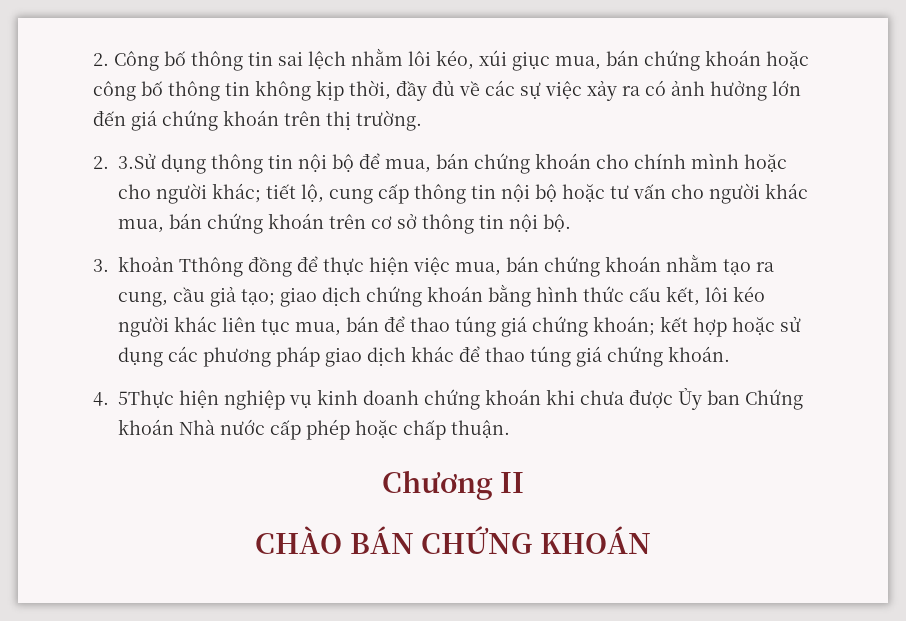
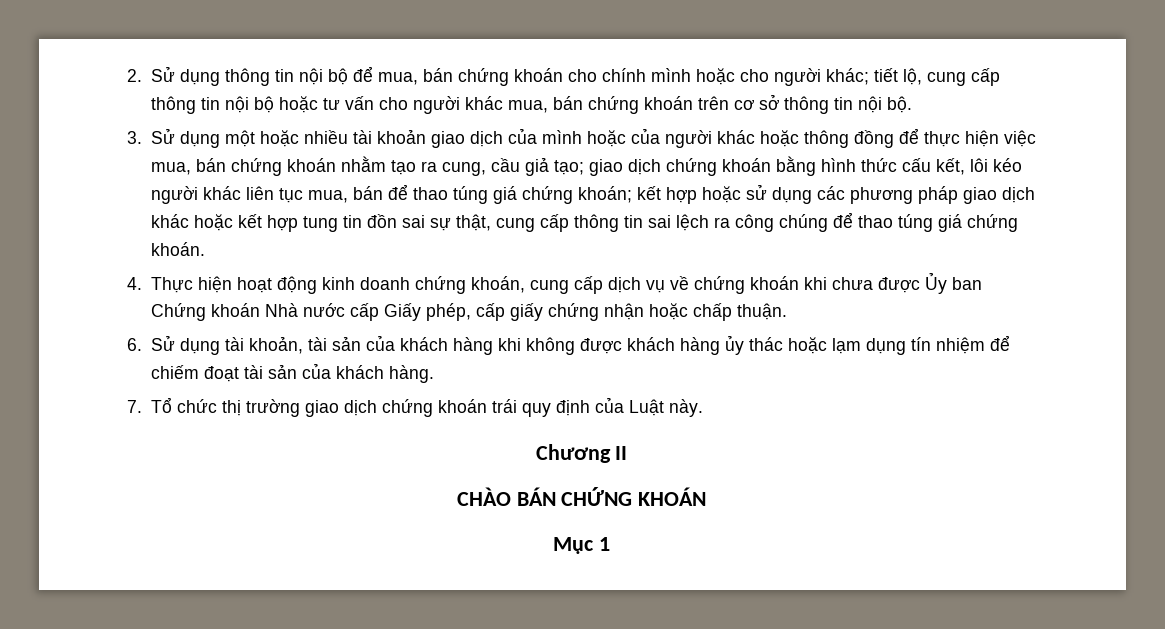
[93,48,809,71] [93,80,801,101] [93,110,422,131] [93,153,156,169] 2. Công bố thông tin sai lệch nhằm lôi kéo, xúi giục mua, bán chứng khoán hoặc công bố thông tin không kịp thời, đầy đủ về các sự việc xảy ra có ảnh hưởng lớn đến giá chứng khoán trên thị trường. // 2. 3.Sử -> [127,66,175,82] 2. Sử
[118,256,243,277] khoản Tthông -> [150,128,849,148] Sử dụng một hoặc nhiều tài khoản giao dịch của mình hoặc của người khác hoặc thông
(454, 354) none -> [193,214,828,232] hoặc kết hợp tung tin đồn sai sự thật, cung cấp thông tin sai lệch ra công chúng
[118,389,419,410] 5Thực hiện nghiệp vụ kinh doanh -> [150,276,689,294] Thực hiện hoạt động kinh doanh chứng khoán, cung cấp dịch vụ về
[306,419,510,440] phép hoặc chấp thuận. -> [383,303,787,321] [127,335,1010,355] [150,363,434,383] [127,397,703,417] Giấy phép, cấp giấy chứng nhận hoặc chấp thuận. // 6. Sử dụng tài khoản, tài sản của khách hàng khi không được khách hàng ủy thác hoặc lạm dụng tín nhiệm để chiếm đoạt tài sản của khách hàng. // 7. Tổ chức thị trường giao dịch chứng khoán trái quy định của Luật này.
(651, 540) none -> [553,537,610,554] // Mục 1

